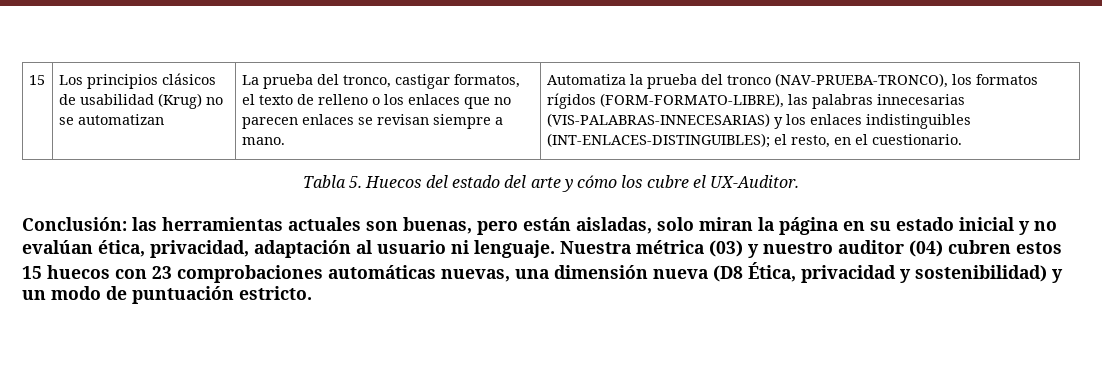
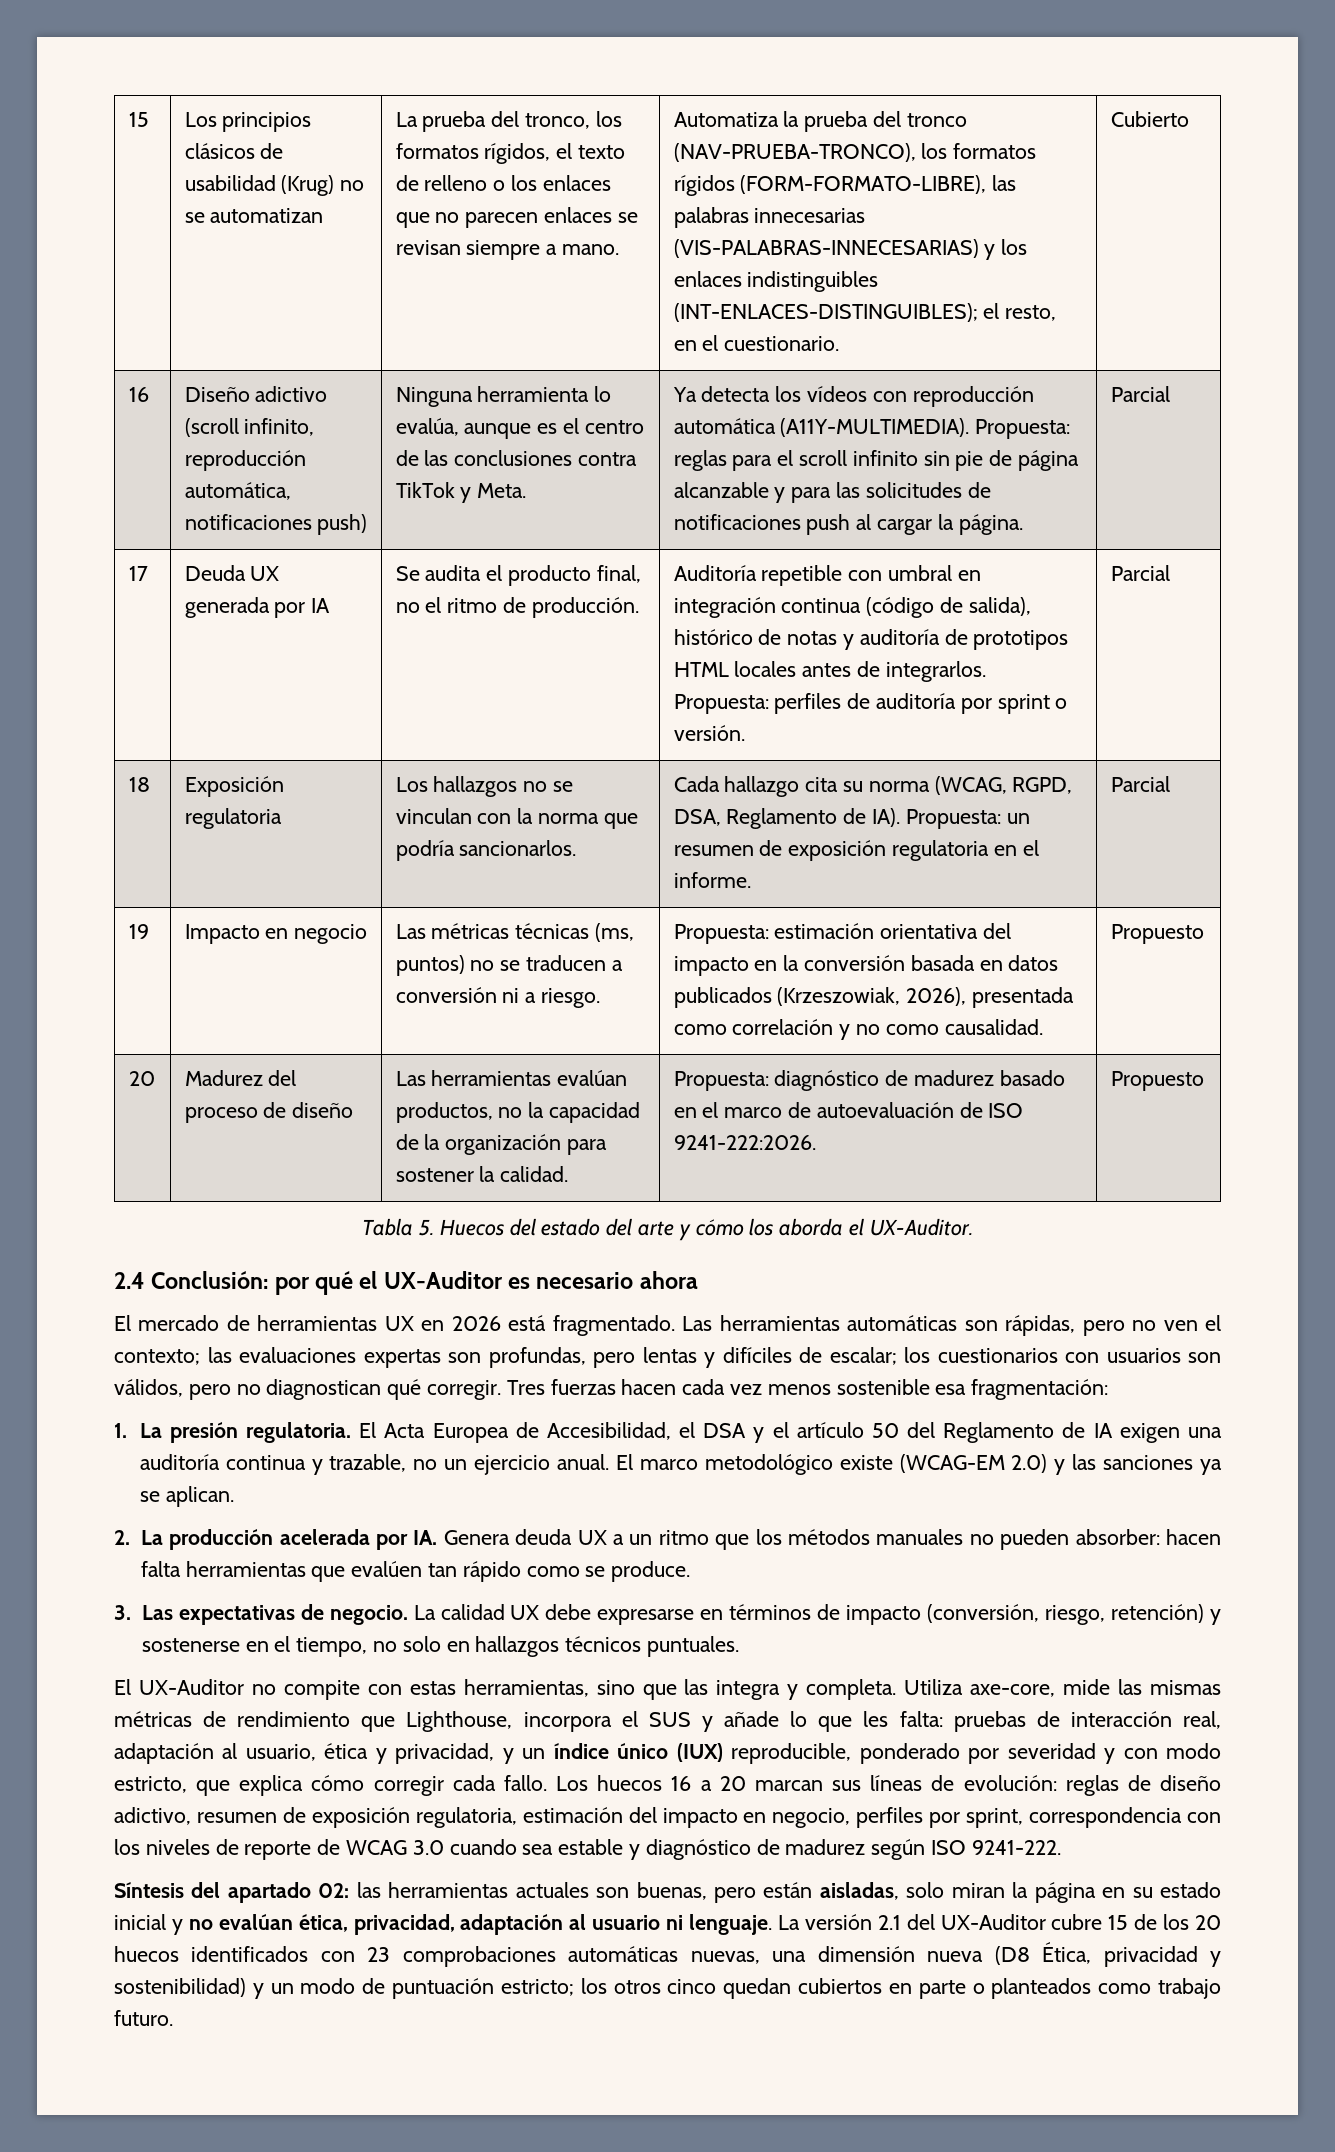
[394,74,520,89] castigar formatos, -> [595,111,622,127] [395,143,551,164] los formatos rígidos,
(962, 139) none -> [1110,111,1189,127] [128,387,149,402] [184,386,328,402] [184,418,315,437] [184,450,306,471] [184,482,291,500] [184,514,368,535] [395,386,612,407] [395,418,644,439] [395,450,638,466] [395,482,527,503] [672,386,1034,407] [673,418,1071,439] [673,450,1080,471] [673,482,991,503] [673,514,1023,535] [1110,386,1170,402] [128,566,148,581] [184,565,280,581] [184,597,331,618] [395,565,641,586] [395,597,639,618] [673,565,981,586] [673,597,1031,618] [673,629,1069,650] [673,661,986,682] [673,693,1068,714] [673,725,745,741] [1110,565,1170,581] [128,777,150,792] [184,776,284,797] [184,808,282,829] [395,776,574,797] [395,808,638,829] [395,840,577,861] [673,776,1073,797] [673,808,1030,829] [673,840,1039,861] [673,872,751,888] [1110,776,1170,792] [128,924,149,939] [184,924,368,944] [395,923,635,942] [395,955,623,976] [395,987,601,1008] [673,923,1012,944] [673,955,1059,976] [673,987,1075,1008] [673,1019,1043,1040] [1110,924,1204,944] [128,1071,155,1086] [184,1070,297,1086] [184,1102,354,1123] [395,1070,628,1086] [395,1102,641,1123] [395,1134,608,1155] [395,1166,569,1182] [673,1070,1065,1091] [673,1102,1024,1118] [673,1135,816,1150] [1110,1071,1204,1091] | Cubierto // 16 | Diseño adictivo (scroll infinito, reproducción automática, notificaciones push) | Ninguna herramienta lo evalúa, aunque es el centro de las conclusiones contra TikTok y Meta. | Ya detecta los vídeos con reproducción automática (A11Y-MULTIMEDIA). Propuesta: reglas para el scroll infinito sin pie de página alcanzable y para las solicitudes de notificaciones push al cargar la página. | Parcial // 17 | Deuda UX generada por IA | Se audita el producto final, no el ritmo de producción. | Auditoría repetible con umbral en integración continua (código de salida), histórico de notas y auditoría de prototipos HTML locales antes de integrarlos. Propuesta: perfiles de auditoría por sprint o versión. | Parcial // 18 | Exposición regulatoria | Los hallazgos no se vinculan con la norma que podría sancionarlos. | Cada hallazgo cita su norma (WCAG, RGPD, DSA, Reglamento de IA). Propuesta: un resumen de exposición regulatoria en el informe. | Parcial // 19 | Impacto en negocio | Las métricas técnicas (ms, puntos) no se traducen a conversión ni a riesgo. | Propuesta: estimación orientativa del impacto en la conversión basada en datos publicados (Krzeszowiak, 2026), presentada como correlación y no como causalidad. | Propuesto // 20 | Madurez del proceso de diseño | Las herramientas evalúan productos, no la capacidad de la organización para sostener la calidad. | Propuesta: diagnóstico de madurez basado en el marco de autoevaluación de ISO 9241-222:2026. | Propuesto
[646,175,689,188] cubre -> [779,1218,844,1236] aborda
[22,217,127,231] Conclusión: -> [114,1271,698,1295] [114,1315,1222,1336] [114,1347,1221,1368] [114,1379,1109,1400] [114,1422,1223,1443] [139,1454,1222,1475] [139,1486,234,1507] [114,1529,1222,1550] [140,1561,691,1582] [114,1604,1221,1625] [141,1636,739,1657] [114,1679,1222,1700] [114,1711,1221,1732] [114,1743,1222,1764] [114,1775,1221,1796] [114,1807,1222,1828] [114,1839,1061,1860] [114,1882,350,1903] 2.4 Conclusión: por qué el UX-Auditor es necesario ahora // El mercado de herramientas UX en 2026 está fragmentado. Las herramientas automáticas son rápidas, pero no ven el contexto; las evaluaciones expertas son profundas, pero lentas y difíciles de escalar; los cuestionarios con usuarios son válidos, pero no diagnostican qué corregir. Tres fuerzas hacen cada vez menos sostenible esa fragmentación: // 1. La presión regulatoria. El Acta Europea de Accesibilidad, el DSA y el artículo 50 del Reglamento de IA exigen una auditoría continua y trazable, no un ejercicio anual. El marco metodológico existe (WCAG-EM 2.0) y las sanciones ya se aplican. // 2. La producción acelerada por IA. Genera deuda UX a un ritmo que los métodos manuales no pueden absorber: hacen falta herramientas que evalúen tan rápido como se produce. // 3. Las expectativas de negocio. La calidad UX debe expresarse en términos de impacto (conversión, riesgo, retención) y sostenerse en el tiempo, no solo en hallazgos técnicos puntuales. // El UX-Auditor no compite con estas herramientas, sino que las integra y completa. Utiliza axe-core, mide las mismas métricas de rendimiento que Lighthouse, incorpora el SUS y añade lo que les falta: pruebas de interacción real, adaptación al usuario, ética y privacidad, y un índice único (IUX) reproducible, ponderado por severidad y con modo estricto, que explica cómo corregir cada fallo. Los huecos 16 a 20 marcan sus líneas de evolución: reglas de diseño adictivo, resumen de exposición regulatoria, estimación del impacto en negocio, perfiles por sprint, correspondencia con los niveles de reporte de WCAG 3.0 cuando sea estable y diagnóstico de madurez según ISO 9241-222. // Síntesis del apartado 02:
[560,240,1062,258] [22,265,110,279] Nuestra métrica (03) y nuestro auditor (04) cubren estos 15 huecos -> [777,1914,1221,1930] [114,1946,309,1962] La versión 2.1 del UX-Auditor cubre 15 de los 20 huecos identificados
[239,286,312,300] estricto. -> [500,1978,1222,1999] [114,2010,173,2026] estricto; los otros cinco quedan cubiertos en parte o planteados como trabajo futuro.

